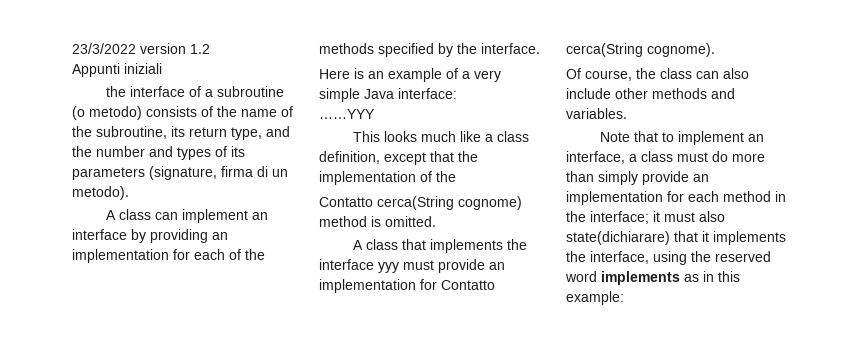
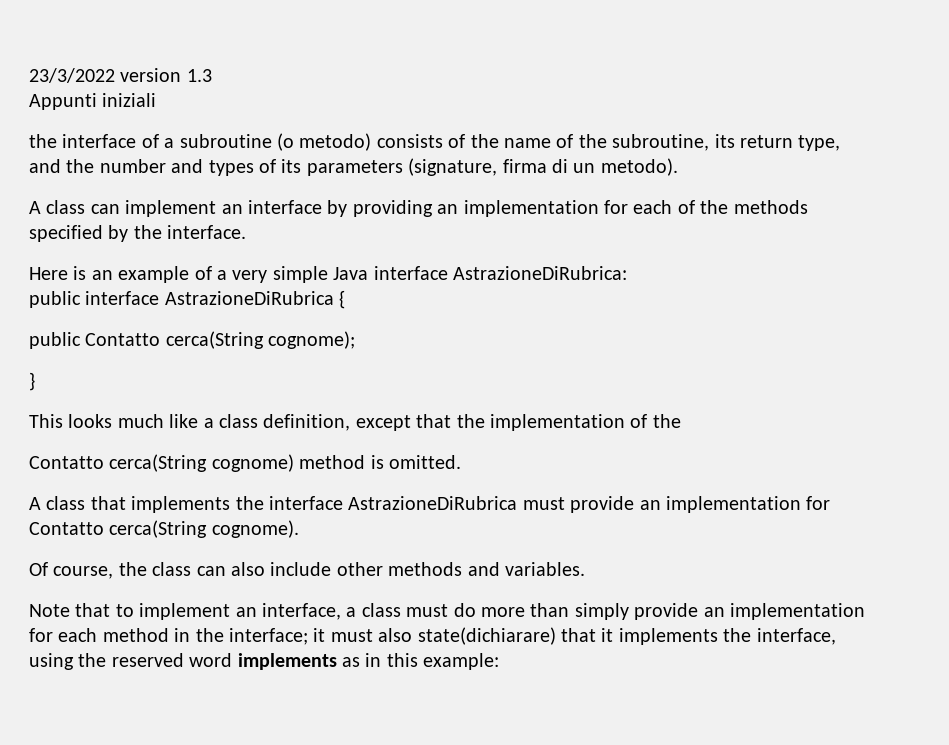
[190,44,210,54] 1.2 -> [186,69,212,82] 1.3
[398,88,457,99] [319,109,375,119] interface: // ……YYY -> [373,266,627,280] [29,290,346,309] [29,331,356,349] [29,372,35,391] interface AstrazioneDiRubrica: // public interface AstrazioneDiRubrica { // public Contatto cerca(String cognome); // }
[378,262,399,273] yyy -> [348,496,518,510] AstrazioneDiRubrica

